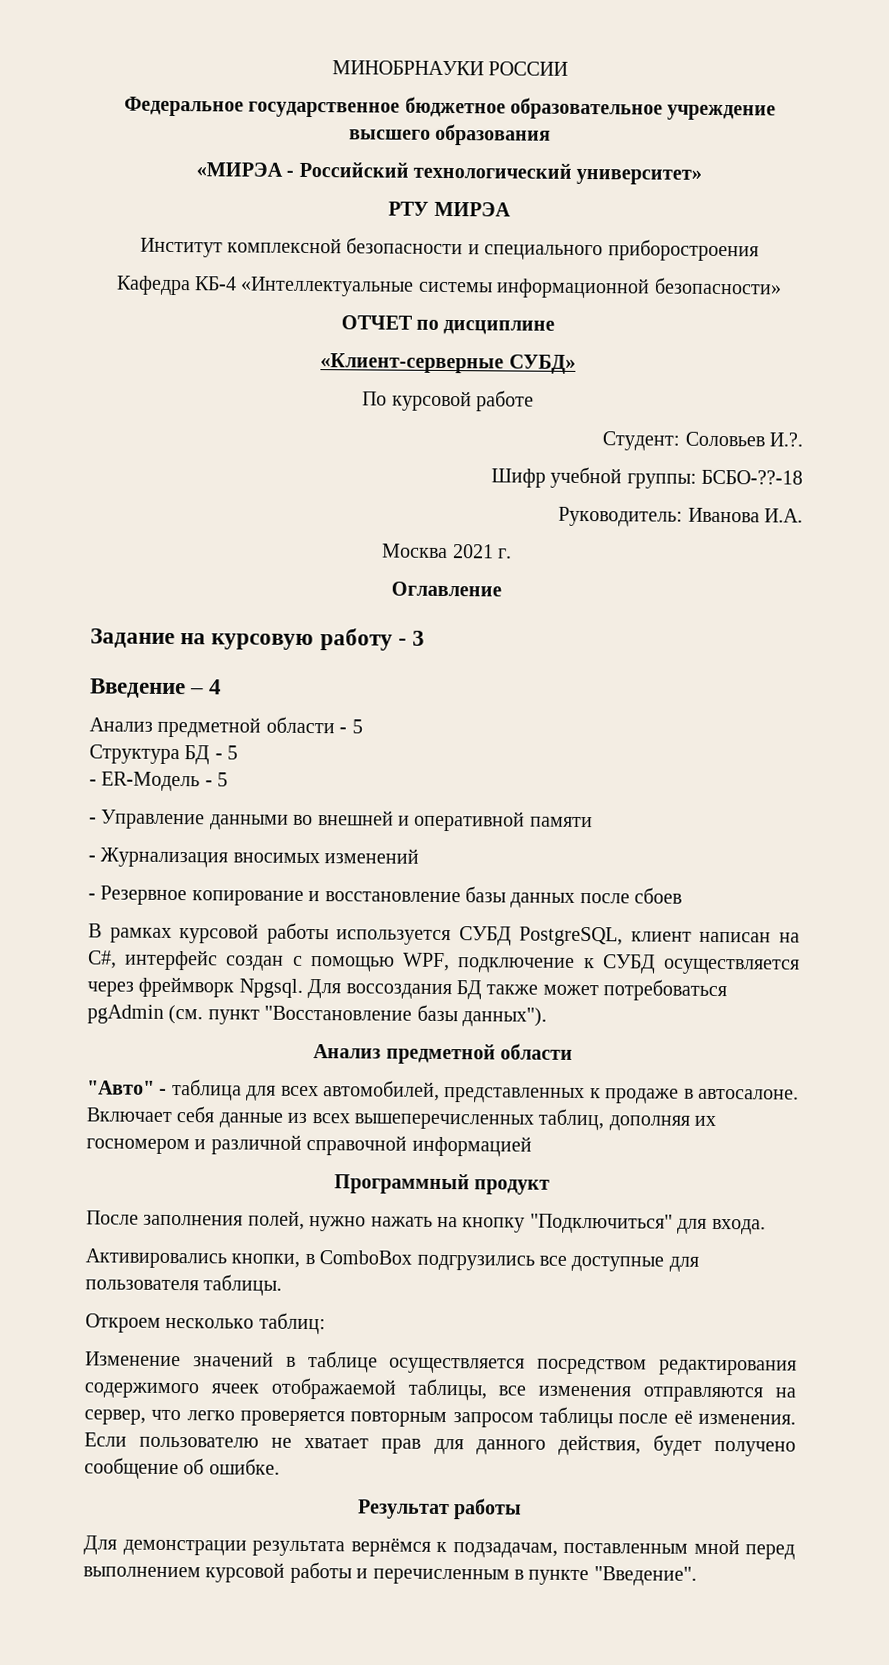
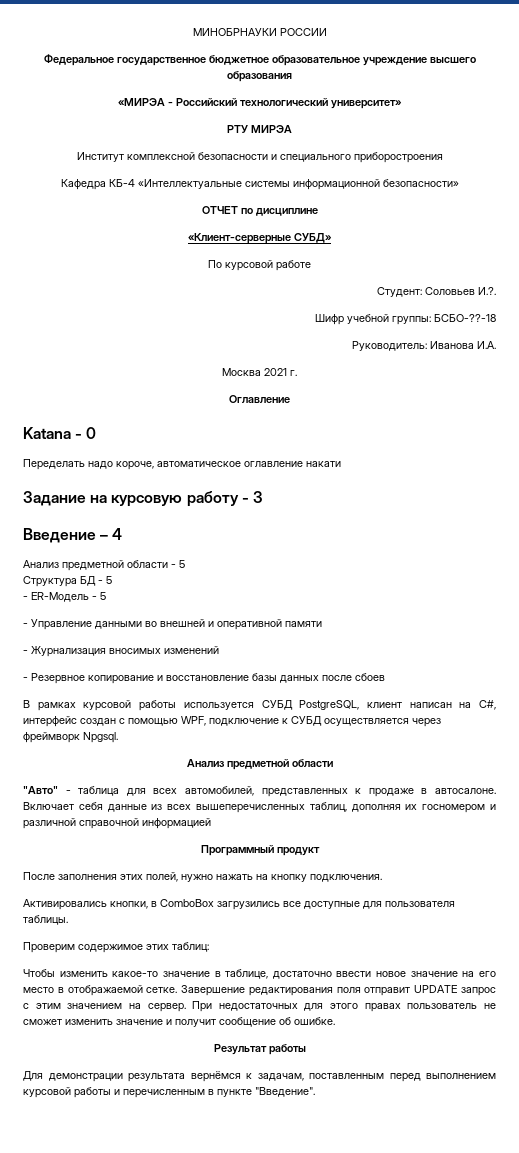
(502, 589) none -> [23,427,97,439] [23,459,341,470] // Katana - 0 // Переделать надо короче, автоматическое оглавление накати
[307,979,728,1002] [87,1004,547,1027] Для воссоздания БД также может потребоваться pgAdmin (см. пункт "Восстановление базы данных"). -> (118, 737) none
(244, 1220) none -> [120,874,143,880] этих
[529,1213,766,1235] "Подключиться" для входа. -> [310,874,382,882] подключения.
[416,1254,535,1271] подгрузились -> [217,901,280,910] загрузились
[85,1312,326,1335] [85,1351,797,1376] [84,1377,796,1403] [84,1406,797,1429] [84,1432,796,1457] Откроем несколько таблиц: // Изменение значений в таблице осуществляется посредством редактирования содержимого ячеек отображаемой таблицы, все изменения отправляются на сервер, что легко проверяется повторным запросом таблицы после её изменения. Если пользователю не хватает прав для данного действия, будет получено -> [23,942,209,953] [23,969,496,979] [23,985,496,996] [23,1001,496,1012] [23,1019,216,1027] Проверим содержимое этих таблиц: // Чтобы изменить какое-то значение в таблице, достаточно ввести новое значение на его место в отображаемой сетке. Завершение редактирования поля отправит UPDATE запрос с этим значением на сервер. При недостаточных для этого правах пользователь не сможет изменить значение и получит
[452,1538,740,1558] подзадачам, поставленным мной -> [257,1073,384,1081] задачам, поставленным

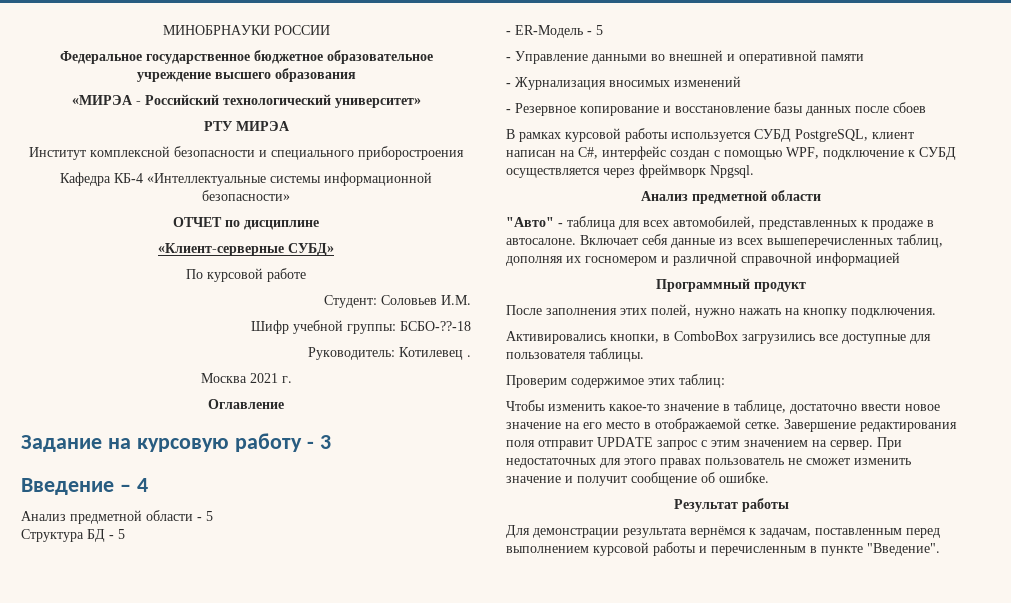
[478,287,496,295] И.?. -> [441,295,471,305] И.М.
[430,341,496,349] Иванова И.А. -> [399,347,471,360] Котилевец .
[23,427,97,439] [23,459,341,470] // Katana - 0 // Переделать надо короче, автоматическое оглавление накати -> (284, 404) none

